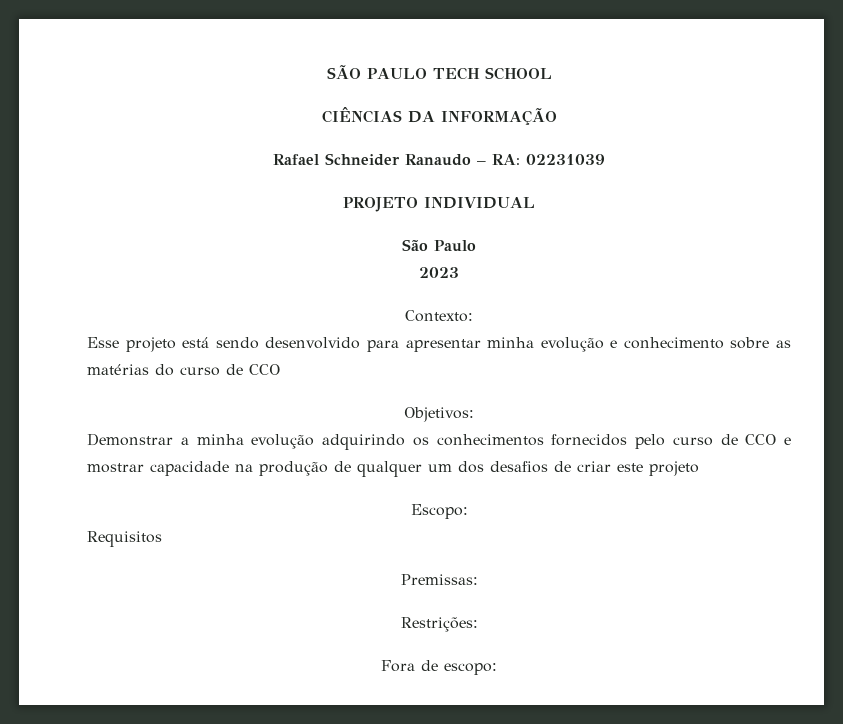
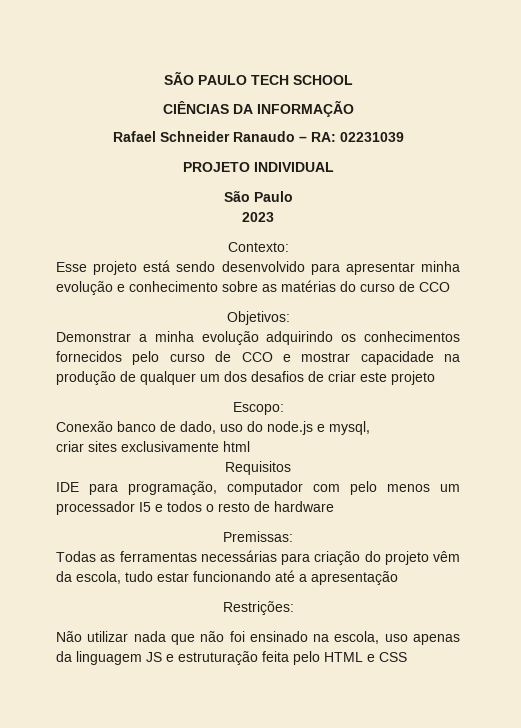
[87,531,162,547] [400,574,478,585] [400,617,478,632] [381,660,497,675] Requisitos // Premissas: // Restrições: // Fora de escopo: -> [56,421,370,435] [56,441,250,452] [225,461,291,475] [56,481,460,495] [56,501,334,515] [223,531,293,542] [56,550,460,565] [56,570,398,585] [222,601,294,615] [56,631,461,645] [56,651,407,665] Conexão banco de dado, uso do node.js e mysql, // criar sites exclusivamente html // Requisitos // IDE para programação, computador com pelo menos um processador I5 e todos o resto de hardware // Premissas: // Todas as ferramentas necessárias para criação do projeto vêm da escola, tudo estar funcionando até a apresentação // Restrições: // Não utilizar nada que não foi ensinado na escola, uso apenas da linguagem JS e estruturação feita pelo HTML e CSS

